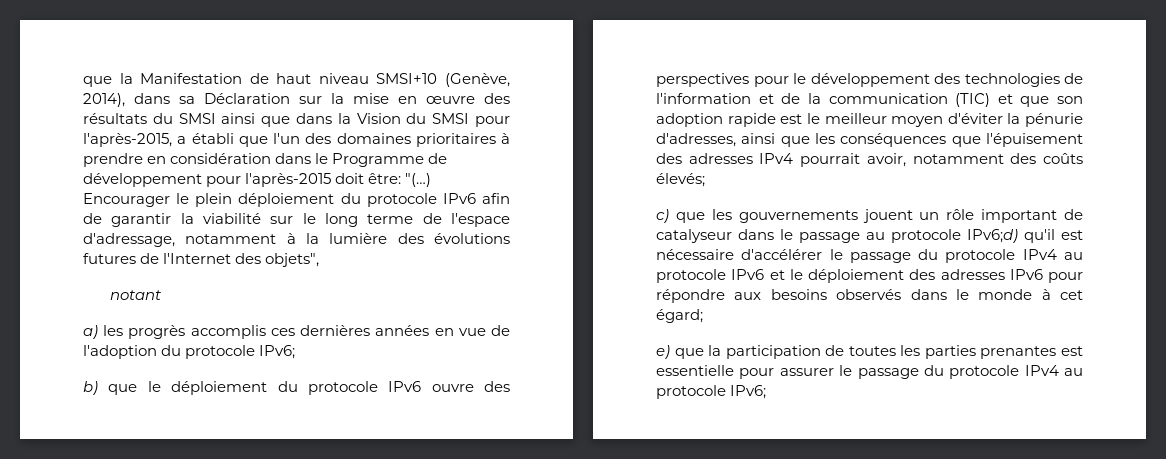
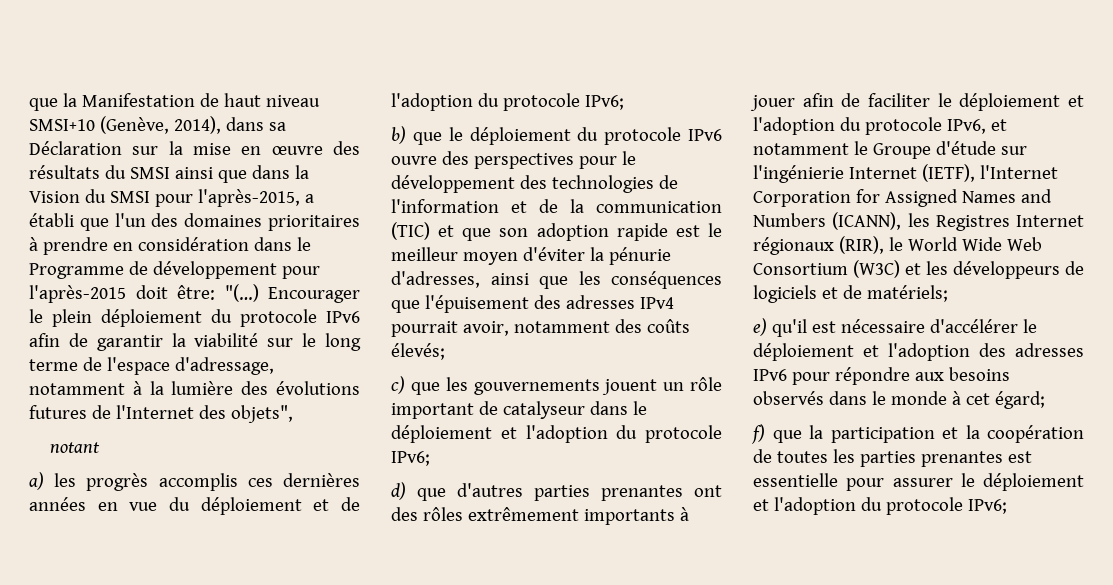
(486, 332) none -> [168,497,330,515] du déploiement et
[799,229,1018,243] passage au protocole IPv6;d) -> [391,425,722,443] [391,451,430,466] [391,482,722,501] [391,507,689,525] [750,93,1084,111] [753,117,1007,135] [753,141,1027,159] [753,164,1058,183] [753,189,1052,207] [753,212,1084,231] [753,236,1042,255] [753,260,1084,279] [753,285,948,303] [753,318,767,336] déploiement et l'adoption du protocole IPv6; // d) que d'autres parties prenantes ont des rôles extrêmement importants à jouer afin de faciliter le déploiement et l'adoption du protocole IPv6, et notamment le Groupe d'étude sur l'ingénierie Internet (IETF), l'Internet Corporation for Assigned Names and Numbers (ICANN), les Registres Internet régionaux (RIR), le World Wide Web Consortium (W3C) et les développeurs de logiciels et de matériels; // e)
[849,249,1083,263] [656,269,904,283] passage du protocole IPv4 au protocole IPv6 et le déploiement -> [753,343,970,361] déploiement et l'adoption
[656,345,670,359] e) -> [752,424,765,444] f)
(821, 352) none -> [942,425,1084,443] et la coopération
[857,365,1083,379] passage du protocole IPv4 au -> [983,473,1084,491] [753,497,882,515] déploiement et l'adoption du

